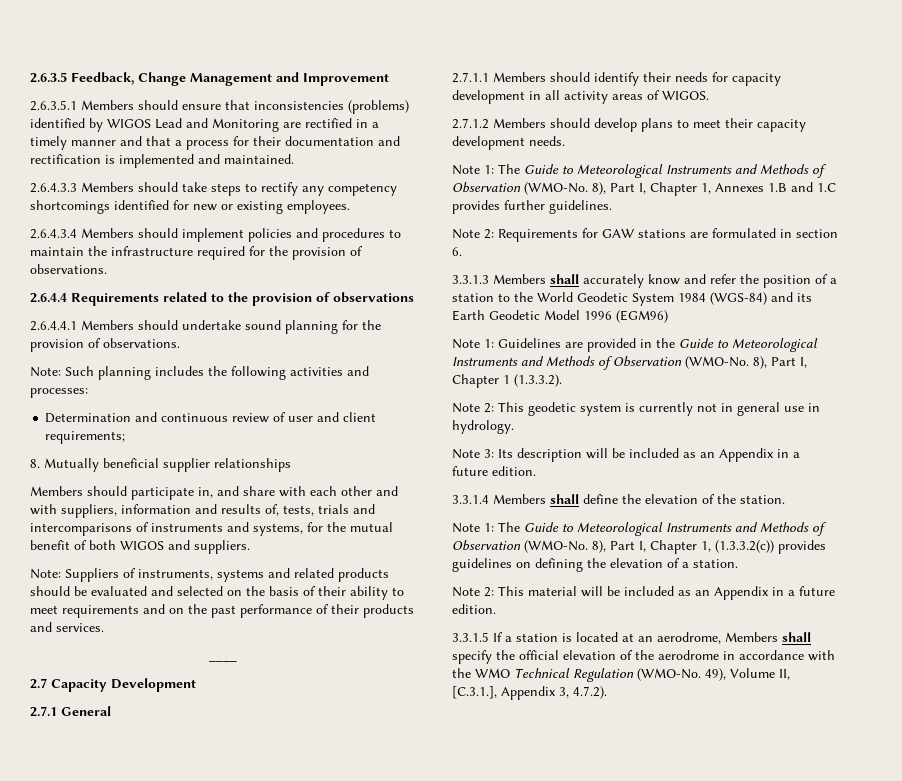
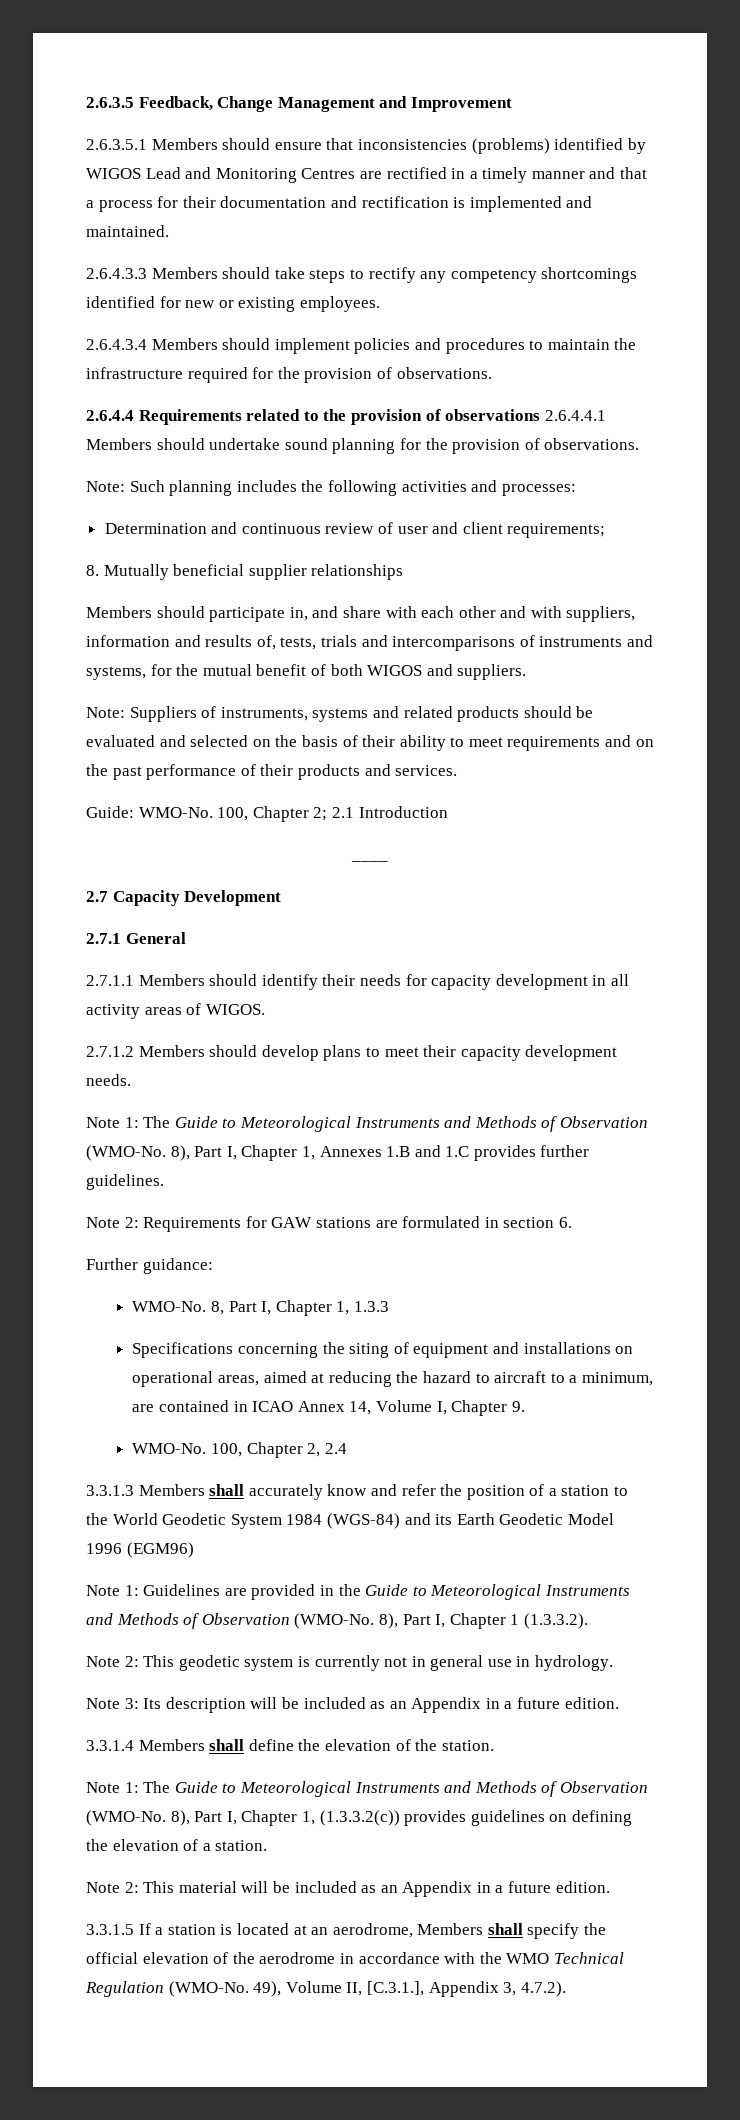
(279, 125) none -> [301,168,356,179] Centres
(414, 297) // -> (541, 415) none
(104, 627) none -> [86,806,448,822] // Guide: WMO-No. 100, Chapter 2; 2.1 Introduction
(462, 251) none -> [86,1258,213,1274] [132,1300,389,1316] [132,1342,634,1358] [132,1371,653,1387] [132,1400,525,1416] [132,1442,347,1458] // Further guidance: // WMO-No. 8, Part I, Chapter 1, 1.3.3 // Specifications concerning the siting of equipment and installations on operational areas, aimed at reducing the hazard to aircraft to a minimum, are contained in ICAO Annex 14, Volume I, Chapter 9. // WMO-No. 100, Chapter 2, 2.4

